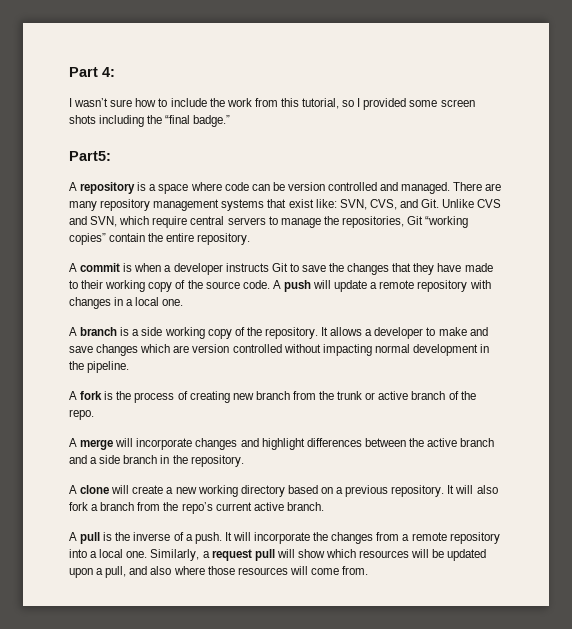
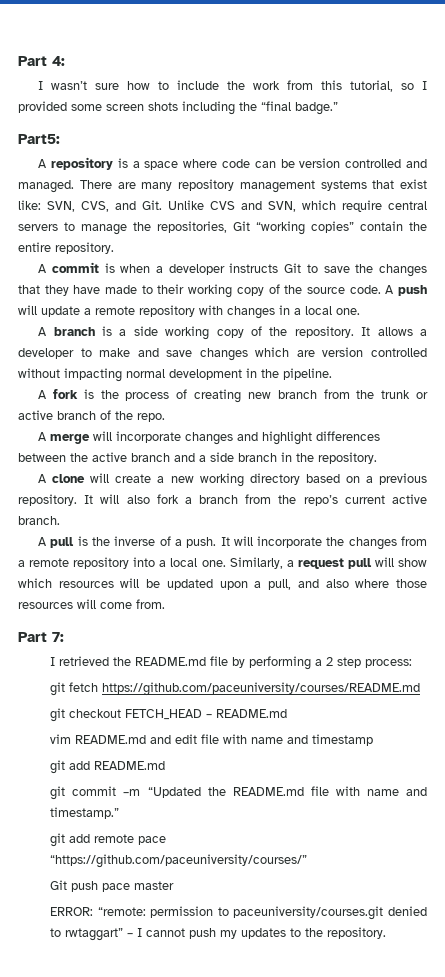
(369, 570) none -> [18,632,64,642] [50,656,413,670] [50,682,421,696] [50,708,288,722] [50,734,374,746] [50,760,166,774] [50,786,427,800] [50,807,120,819] [50,833,167,847] [50,854,308,868] [50,880,175,892] [50,906,428,920] [50,927,387,941] // Part 7: // I retrieved the README.md file by performing a 2 step process: // git fetch https://github.com/paceuniversity/courses/README.md // git checkout FETCH_HEAD – README.md // vim README.md and edit file with name and timestamp // git add README.md // git commit –m “Updated the README.md file with name and timestamp.” // git add remote pace “https://github.com/paceuniversity/courses/” // Git push pace master // ERROR: “remote: permission to paceuniversity/courses.git denied to rwtaggart” – I cannot push my updates to the repository.

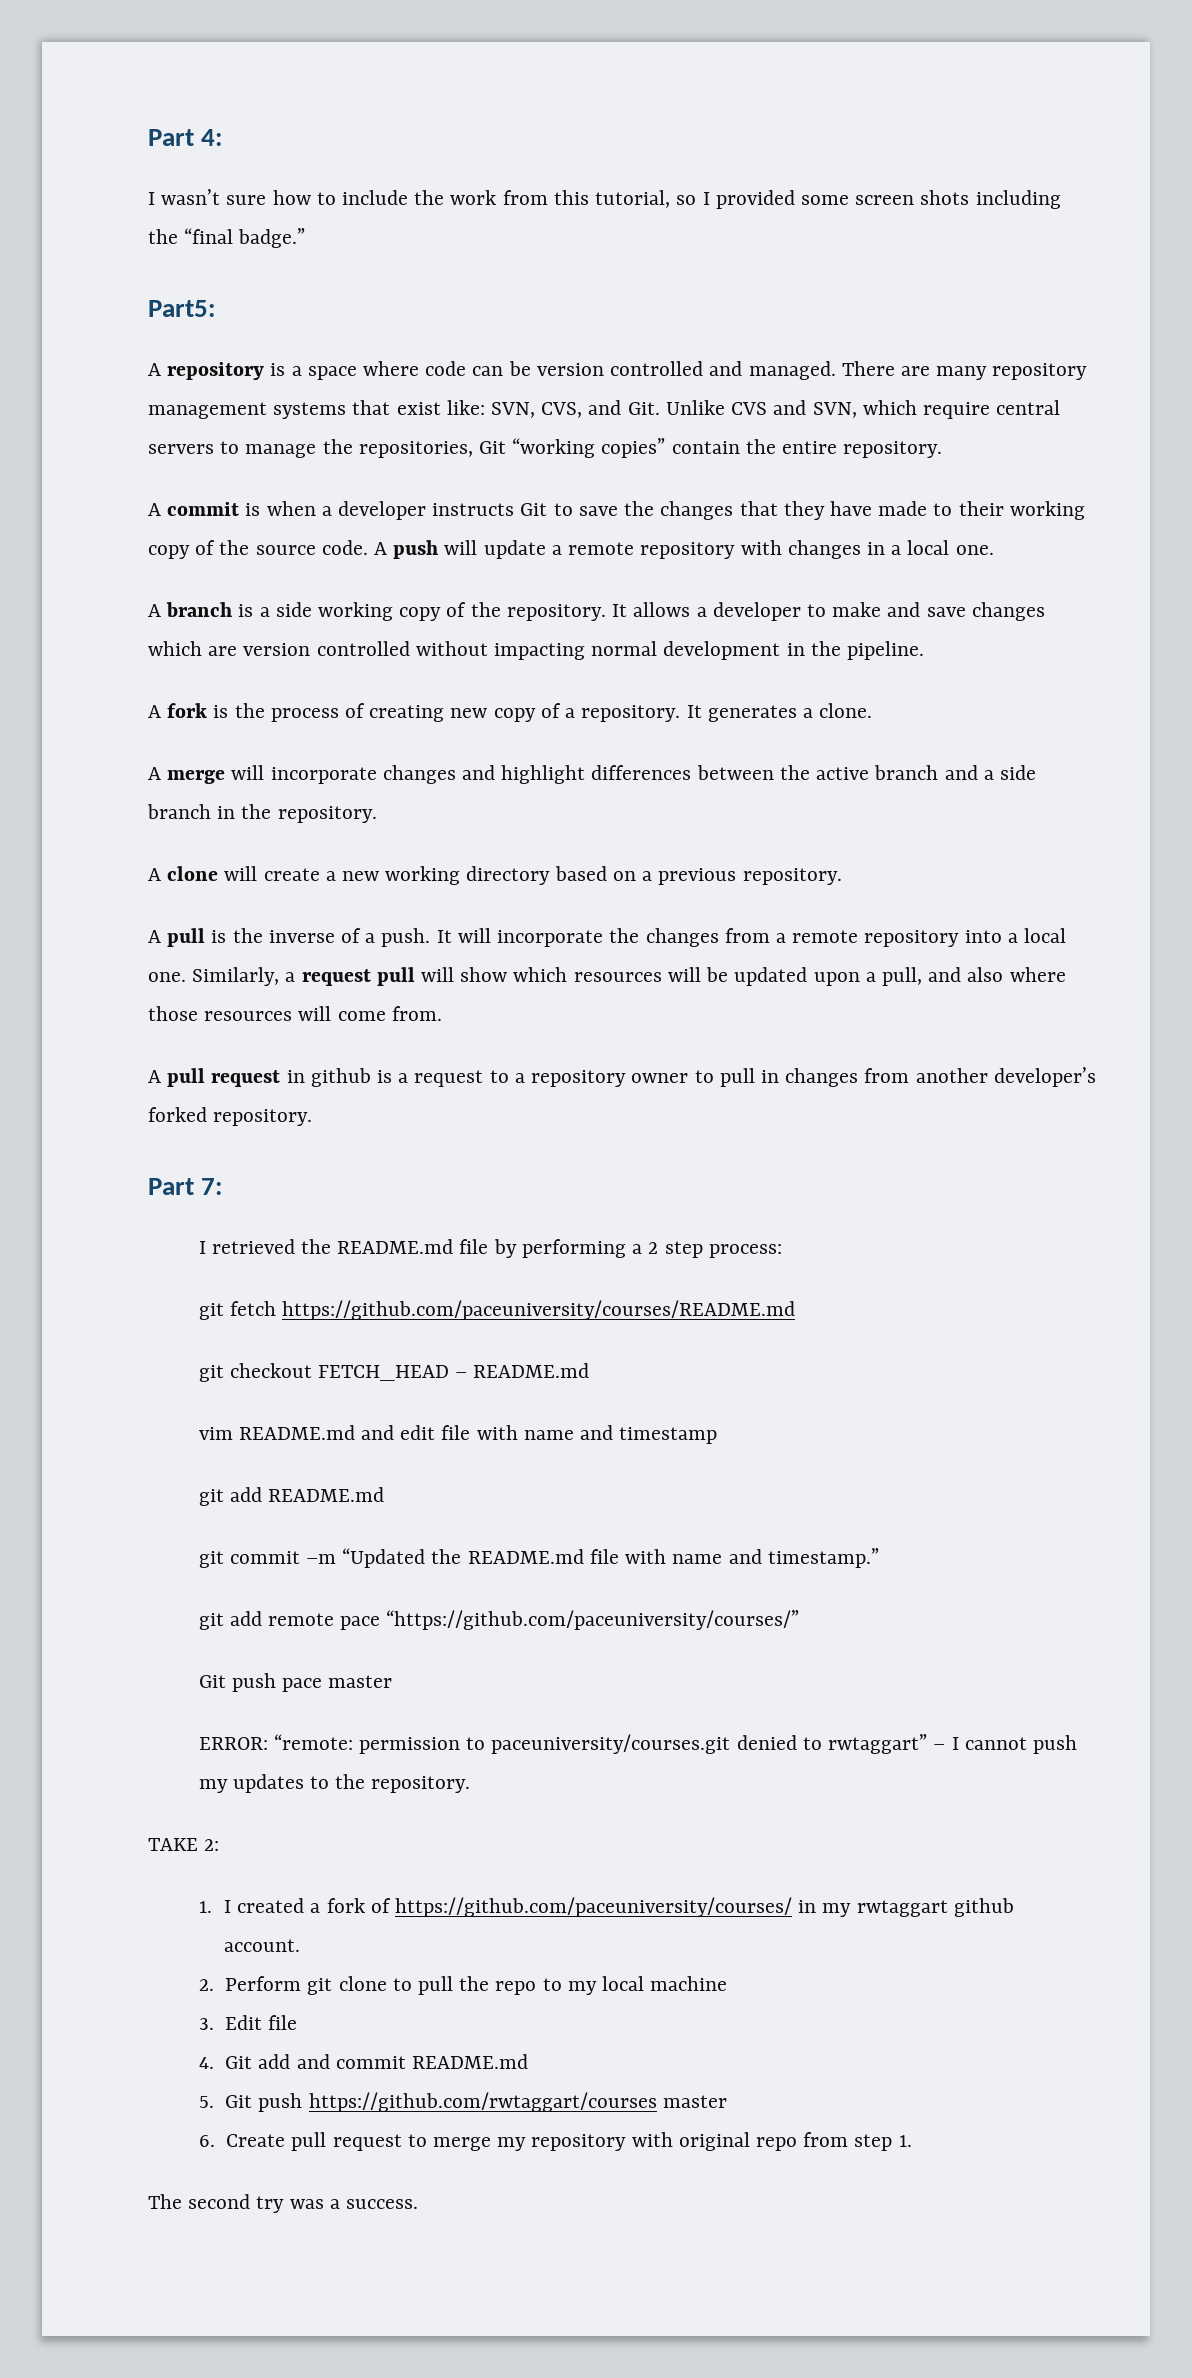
[277,389,428,399] [18,410,165,422] branch from the trunk or active branch of the repo. -> [493,703,873,722] copy of a repository. It generates a clone.
[84,494,428,506] [18,516,60,525] It will also fork a branch from the repo’s current active branch. -> (842, 876) none
(165, 604) none -> [148,1067,1096,1087] [148,1107,313,1126] // A pull request in github is a request to a repository owner to pull in changes from another developer’s forked repository.
(387, 933) none -> [148,1838,220,1851] [198,1897,1014,1917] [223,1939,300,1952] [198,1976,728,1995] [198,2015,298,2030] [198,2054,528,2069] [198,2092,727,2112] [198,2132,912,2151] [148,2194,419,2213] // TAKE 2: // 1. I created a fork of https://github.com/paceuniversity/courses/ in my rwtaggart github account. // 2. Perform git clone to pull the repo to my local machine // 3. Edit file // 4. Git add and commit README.md // 5. Git push https://github.com/rwtaggart/courses master // 6. Create pull request to merge my repository with original repo from step 1. // The second try was a success.

